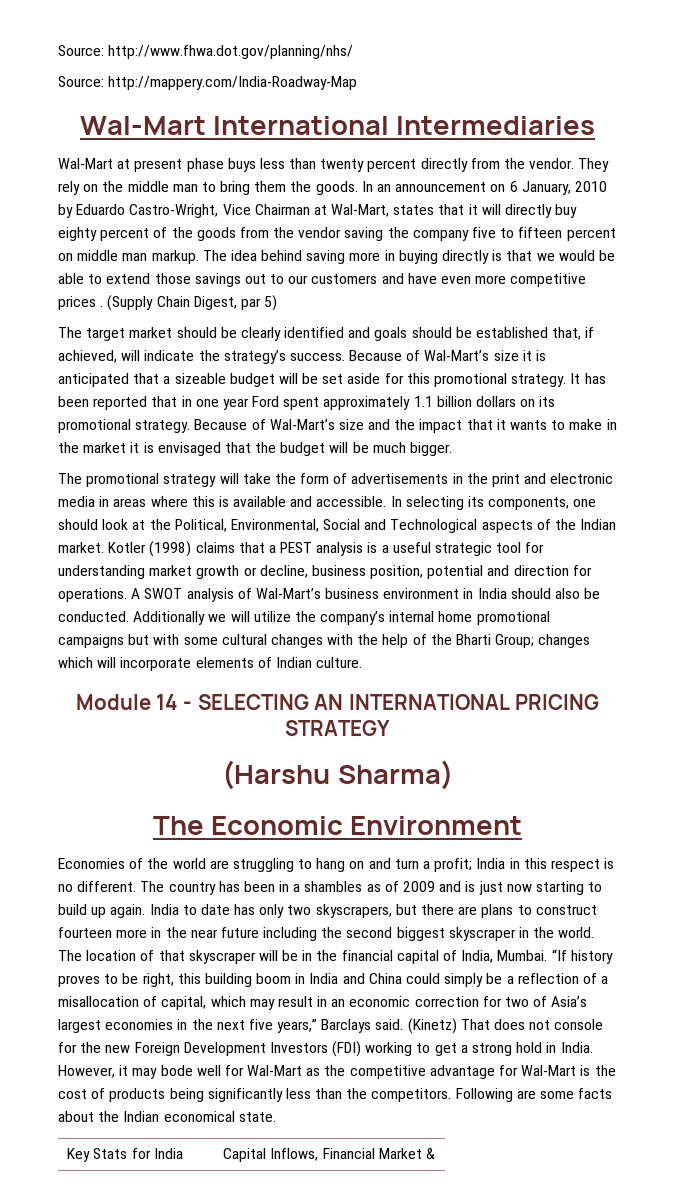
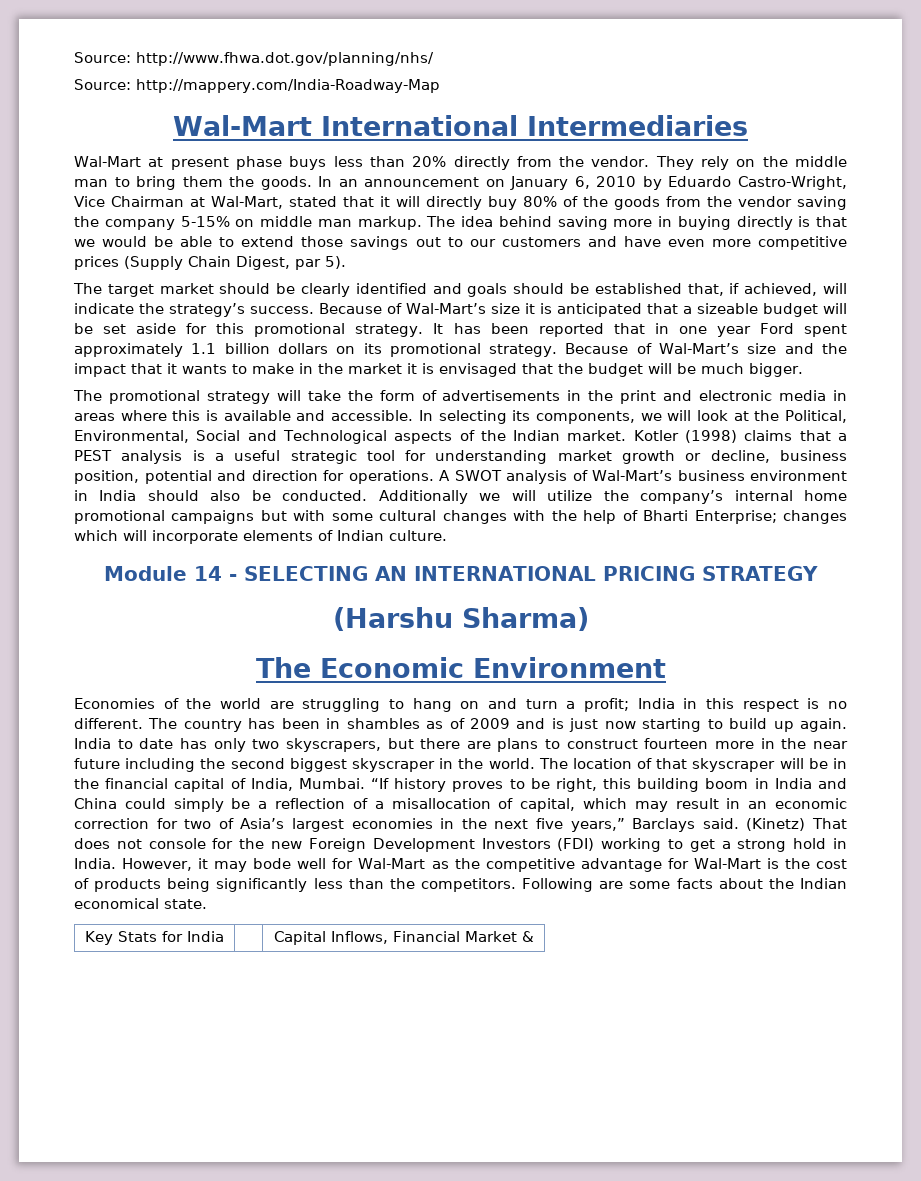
[320,159,417,172] twenty percent -> [412,156,447,167] 20%
[509,181,571,195] 6 January, -> [510,176,590,190] January 6,
[393,205,435,215] states -> [288,196,337,207] stated
[58,227,150,241] eighty percent -> [522,196,557,207] 80%
[472,227,616,241] five to fifteen percent -> [180,216,230,227] 5-15%
[100,305,104,307] . -> (119, 263) none
[264,295,278,311] 5) -> [325,256,346,269] 5).
[573,499,597,507] [58,519,98,530] one should -> [640,410,692,421] we will
[430,634,535,648] the Bharti Group; -> [643,510,777,524] Bharti Enterprise;
[293,884,301,892] a -> (341, 723) none

